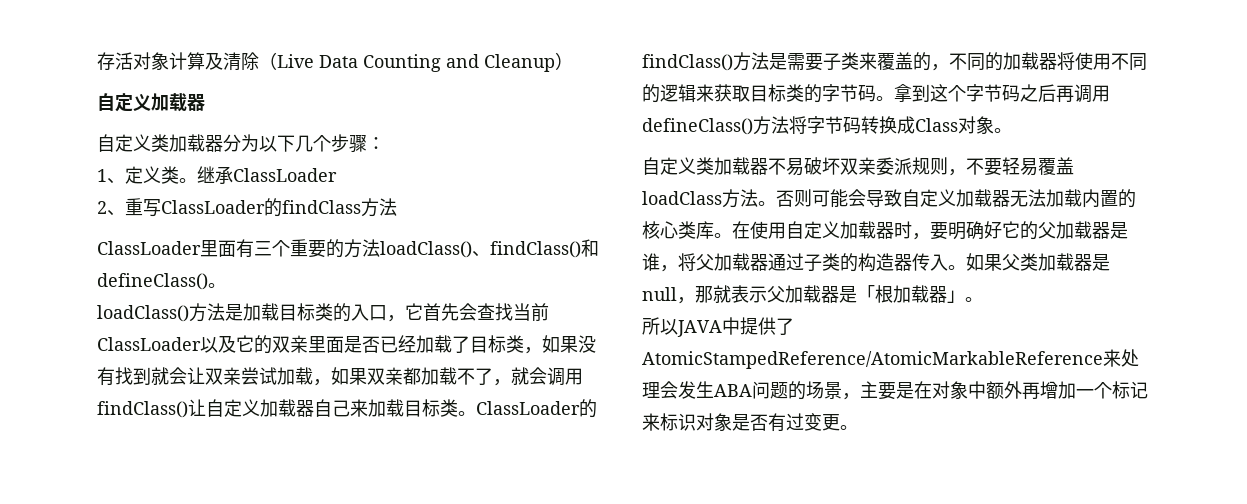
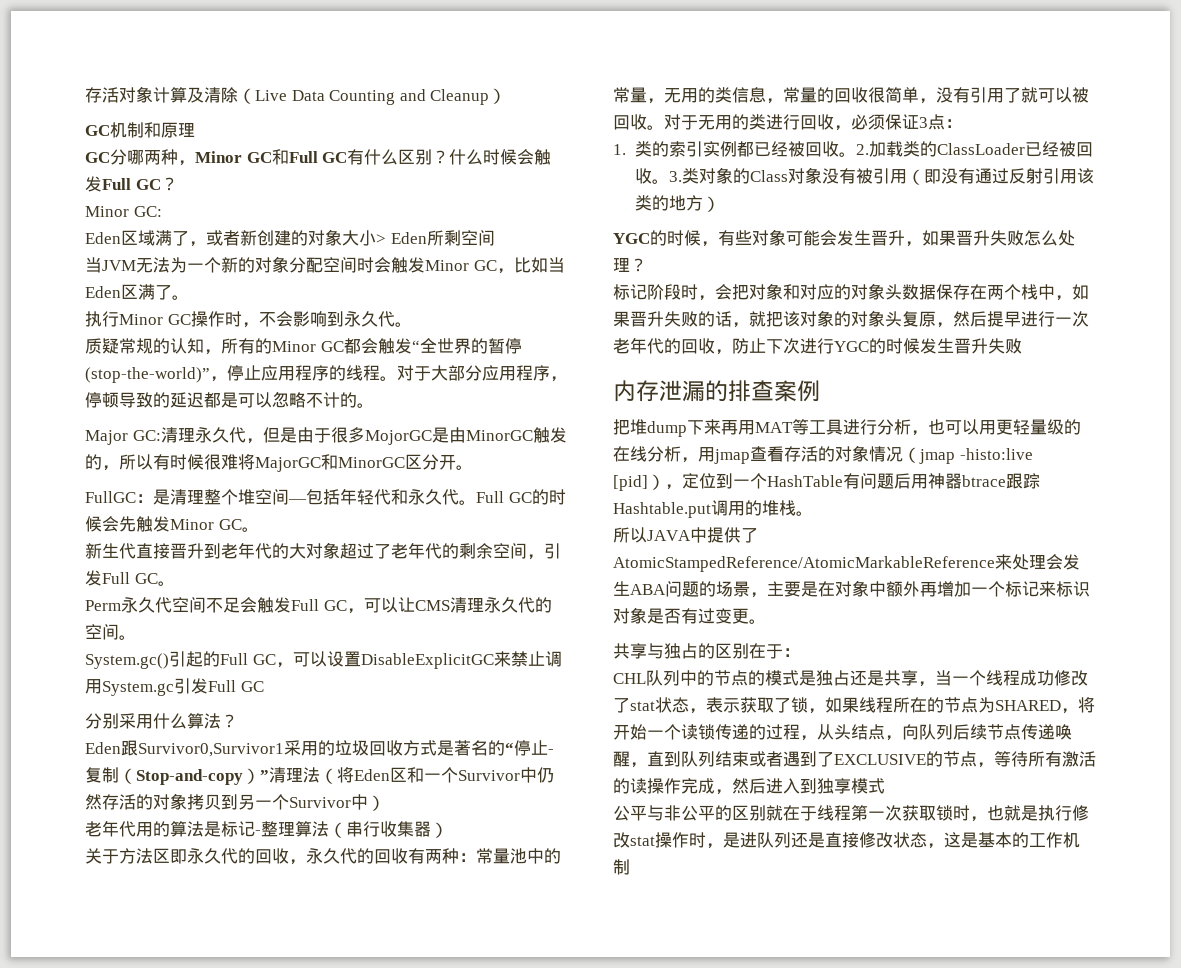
[97,93,205,112] [97,134,385,153] [97,166,337,184] [97,198,397,217] [97,239,599,258] [97,273,226,290] [97,303,549,322] [97,335,596,354] [97,367,583,386] [97,399,597,418] [642,52,1147,71] [642,84,1110,103] [642,116,1012,135] [642,157,1074,176] [642,189,1136,208] [642,221,1128,240] [642,253,1110,272] [642,285,965,304] 自定义加载器 // 自定义类加载器分为以下几个步骤： // 1、定义类。继承ClassLoader // 2、重写ClassLoader的findClass方法 // ClassLoader里面有三个重要的方法loadClass()、findClass()和defineClass()。 // loadClass()方法是加载目标类的入口，它首先会查找当前ClassLoader以及它的双亲里面是否已经加载了目标类，如果没有找到就会让双亲尝试加载，如果双亲都加载不了，就会调用findClass()让自定义加载器自己来加载目标类。ClassLoader的findClass()方法是需要子类来覆盖的，不同的加载器将使用不同的逻辑来获取目标类的字节码。拿到这个字节码之后再调用defineClass()方法将字节码转换成Class对象。 // 自定义类加载器不易破坏双亲委派规则，不要轻易覆盖loadClass方法。否则可能会导致自定义加载器无法加载内置的核心类库。在使用自定义加载器时，要明确好它的父加载器是谁，将父加载器通过子类的构造器传入。如果父类加载器是null，那就表示父加载器是「根加载器」 -> [85,122,195,138] [85,149,552,166] [85,176,178,192] [85,206,162,217] [85,229,495,247] [85,256,565,274] [85,284,189,300] [85,311,412,328] [85,338,522,355] [85,365,567,383] [85,391,374,408] [85,427,567,445] [85,454,473,472] [85,488,566,505] [85,516,259,532] [85,542,561,560] [85,570,175,586] [85,597,552,614] [85,624,136,640] [85,651,562,669] [85,678,264,696] [85,713,238,729] [85,740,554,757] [85,767,554,785] [85,793,385,811] [85,820,448,838] [85,848,561,865] [613,87,1089,104] [613,114,962,131] [613,141,1093,157] [634,167,1094,185] [634,195,720,212] [613,229,1075,247] [613,257,647,272] [613,283,1089,301] [613,310,1089,328] [613,337,1022,355] [613,380,820,402] [613,419,1081,437] [613,445,1033,464] [613,473,1040,491] [613,500,796,518] GC机制和原理 // GC分哪两种，Minor GC和Full GC有什么区别？什么时候会触发Full GC？ // Minor GC: // Eden区域满了，或者新创建的对象大小> Eden所剩空间 // 当JVM无法为一个新的对象分配空间时会触发Minor GC，比如当Eden区满了。 // 执行Minor GC操作时，不会影响到永久代。 // 质疑常规的认知，所有的Minor GC都会触发“全世界的暂停(stop-the-world)”，停止应用程序的线程。对于大部分应用程序，停顿导致的延迟都是可以忽略不计的。 // Major GC:清理永久代，但是由于很多MojorGC是由MinorGC触发的，所以有时候很难将MajorGC和MinorGC区分开。 // FullGC：是清理整个堆空间—包括年轻代和永久代。Full GC的时候会先触发Minor GC。 // 新生代直接晋升到老年代的大对象超过了老年代的剩余空间，引发Full GC。 // Perm永久代空间不足会触发Full GC，可以让CMS清理永久代的空间。 // System.gc()引起的Full GC，可以设置DisableExplicitGC来禁止调用System.gc引发Full GC // 分别采用什么算法？ // Eden跟Survivor0,Survivor1采用的垃圾回收方式是著名的“停止-复制（Stop-and-copy）”清理法（将Eden区和一个Survivor中仍然存活的对象拷贝到另一个Survivor中） // 老年代用的算法是标记-整理算法（串行收集器） // 关于方法区即永久代的回收，永久代的回收有两种：常量池中的常量，无用的类信息，常量的回收很简单，没有引用了就可以被回收。对于无用的类进行回收，必须保证3点： // 1.类的索引实例都已经被回收。2.加载类的ClassLoader已经被回收。3.类对象的Class对象没有被引用（即没有通过反射引用该类的地方） // YGC的时候，有些对象可能会发生晋升，如果晋升失败怎么处理？ // 标记阶段时，会把对象和对应的对象头数据保存在两个栈中，如果晋升失败的话，就把该对象的对象头复原，然后提早进行一次老年代的回收，防止下次进行YGC的时候发生晋升失败 // 内存泄漏的排查案例 // 把堆dump下来再用MAT等工具进行分析，也可以用更轻量级的在线分析，用jmap查看存活的对象情况（jmap -histo:live [pid]），定位到一个HashTable有问题后用神器btrace跟踪Hashtable.put调用的堆栈
(858, 427) none -> [613,643,800,659] [613,670,1088,687] [613,697,1095,714] [613,724,1072,741] [613,751,1096,768] [613,778,885,795] [613,805,1089,822] [613,832,1080,849] [613,859,630,875] // 共享与独占的区别在于： // CHL队列中的节点的模式是独占还是共享，当一个线程成功修改了stat状态，表示获取了锁，如果线程所在的节点为SHARED，将开始一个读锁传递的过程，从头结点，向队列后续节点传递唤醒，直到队列结束或者遇到了EXCLUSIVE的节点，等待所有激活的读操作完成，然后进入到独享模式 // 公平与非公平的区别就在于线程第一次获取锁时，也就是执行修改stat操作时，是进队列还是直接修改状态，这是基本的工作机制

